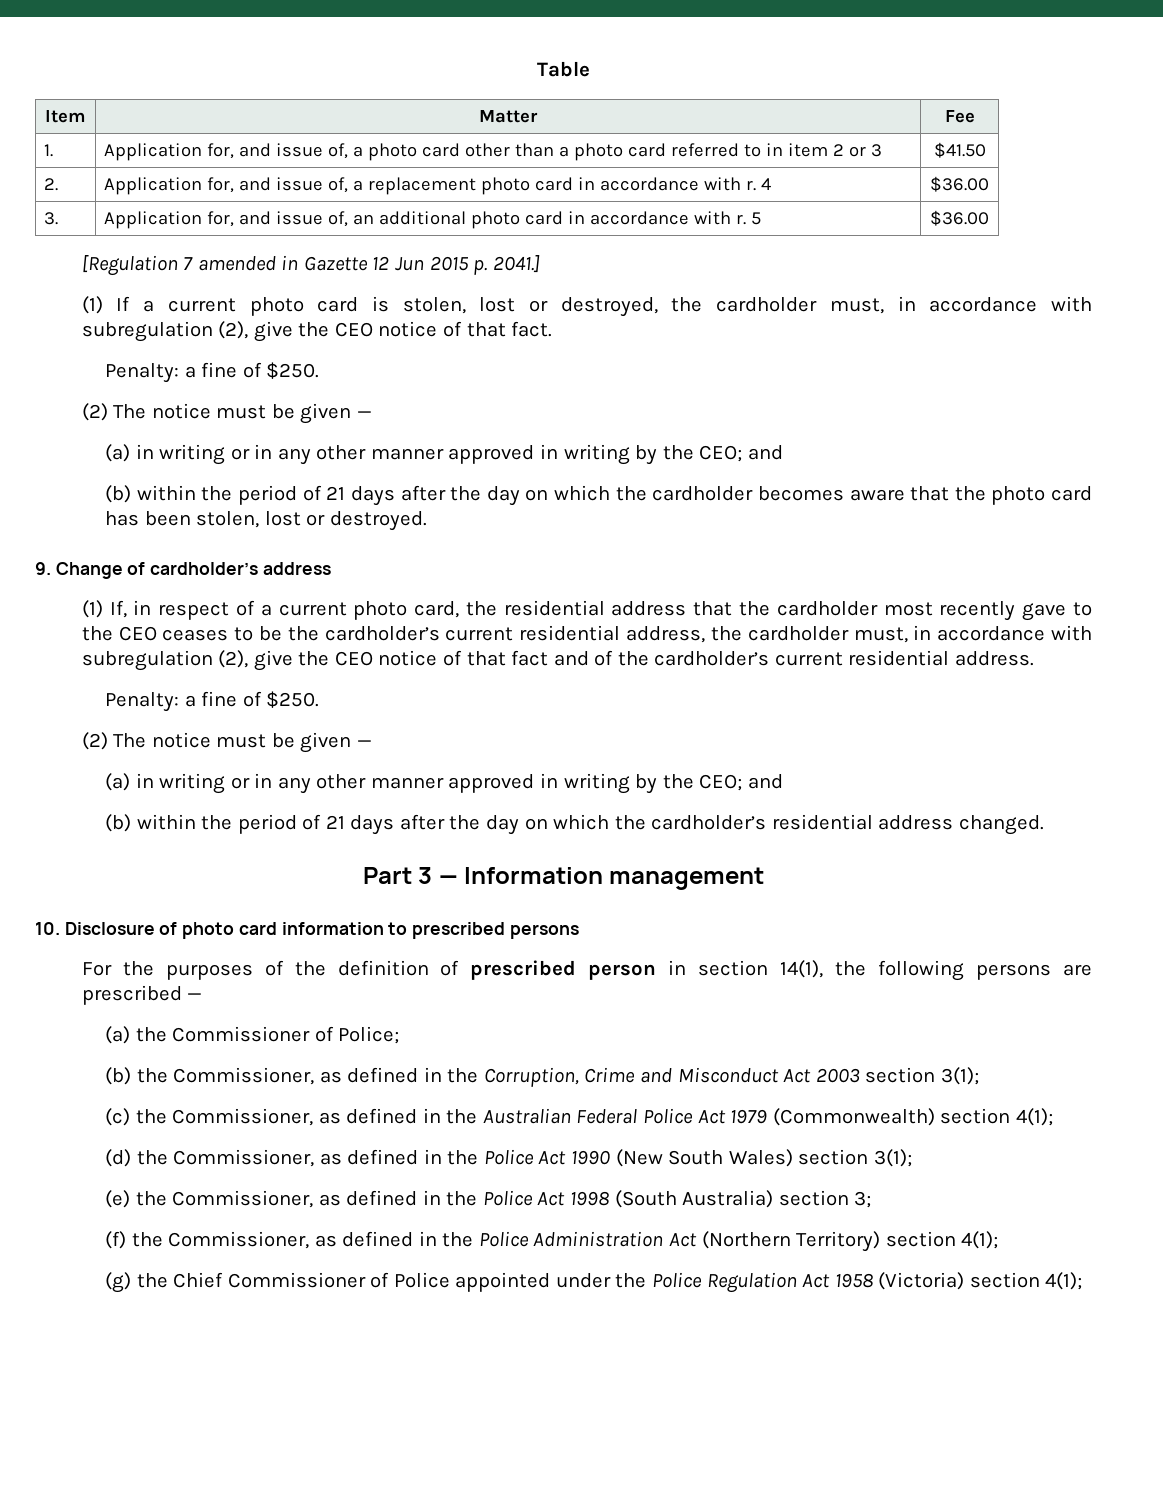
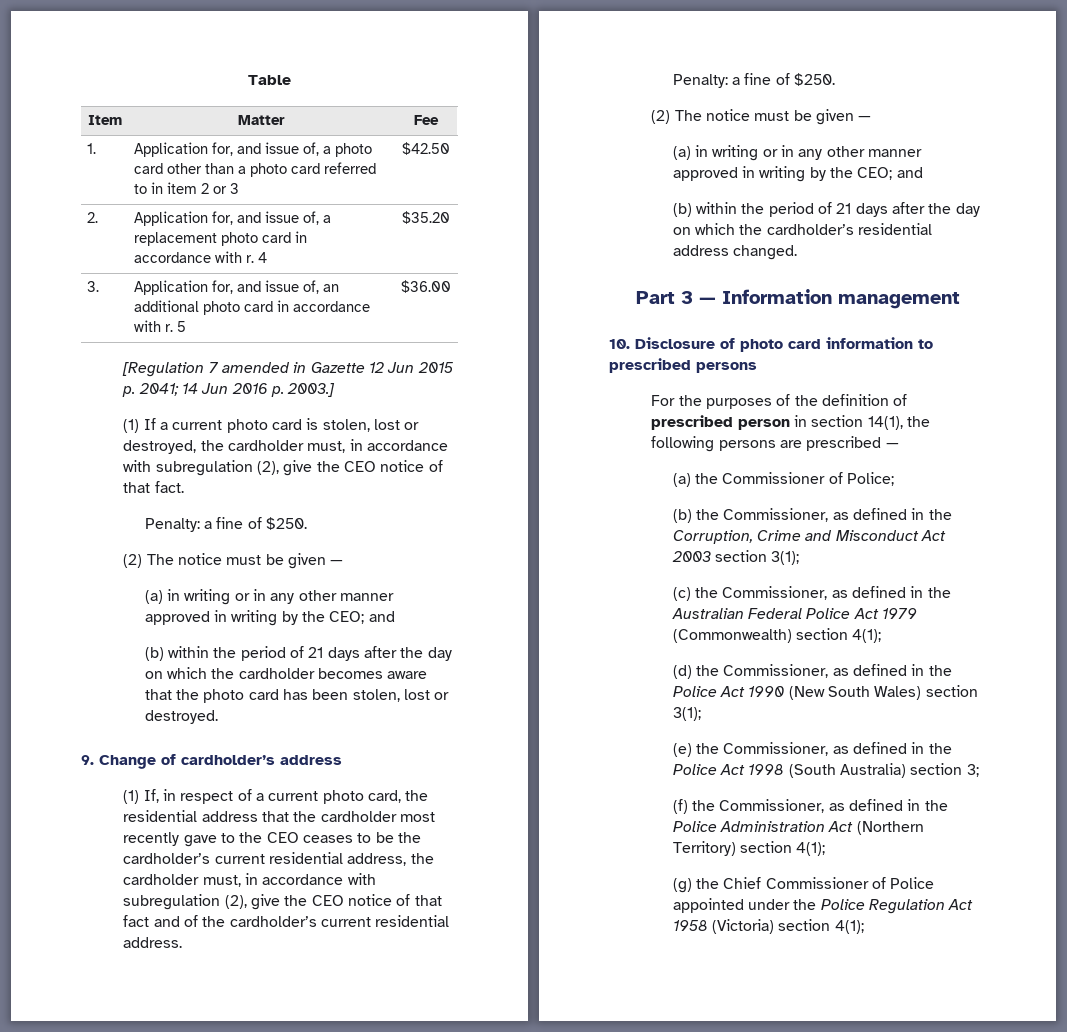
[933,142,986,158] $41.50 -> [401,142,450,155] $42.50
[930,176,989,192] $36.00 -> [401,211,450,224] $35.20
[492,255,540,273] 2041.] -> [138,383,336,397] 2041; 14 Jun 2016 p. 2003.]

